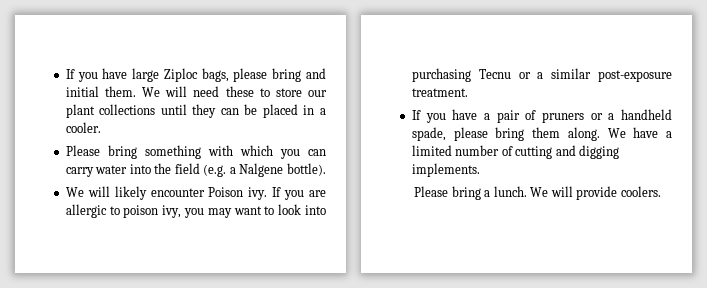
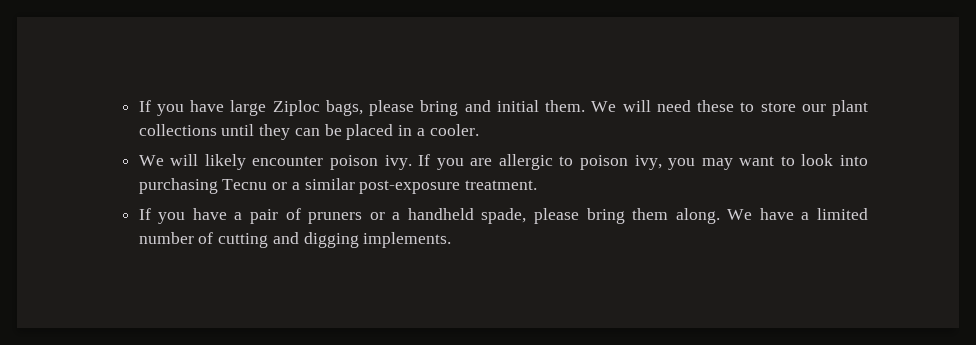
[65,145,326,159] [65,163,326,177] // Please bring something with which you can carry water into the field (e.g. a Nalgene bottle). -> (479, 130) none
[208,187,244,197] Poison -> [330,155,379,170] poison
[414,186,661,200] // Please bring a lunch. We will provide coolers. -> (452, 240) none

